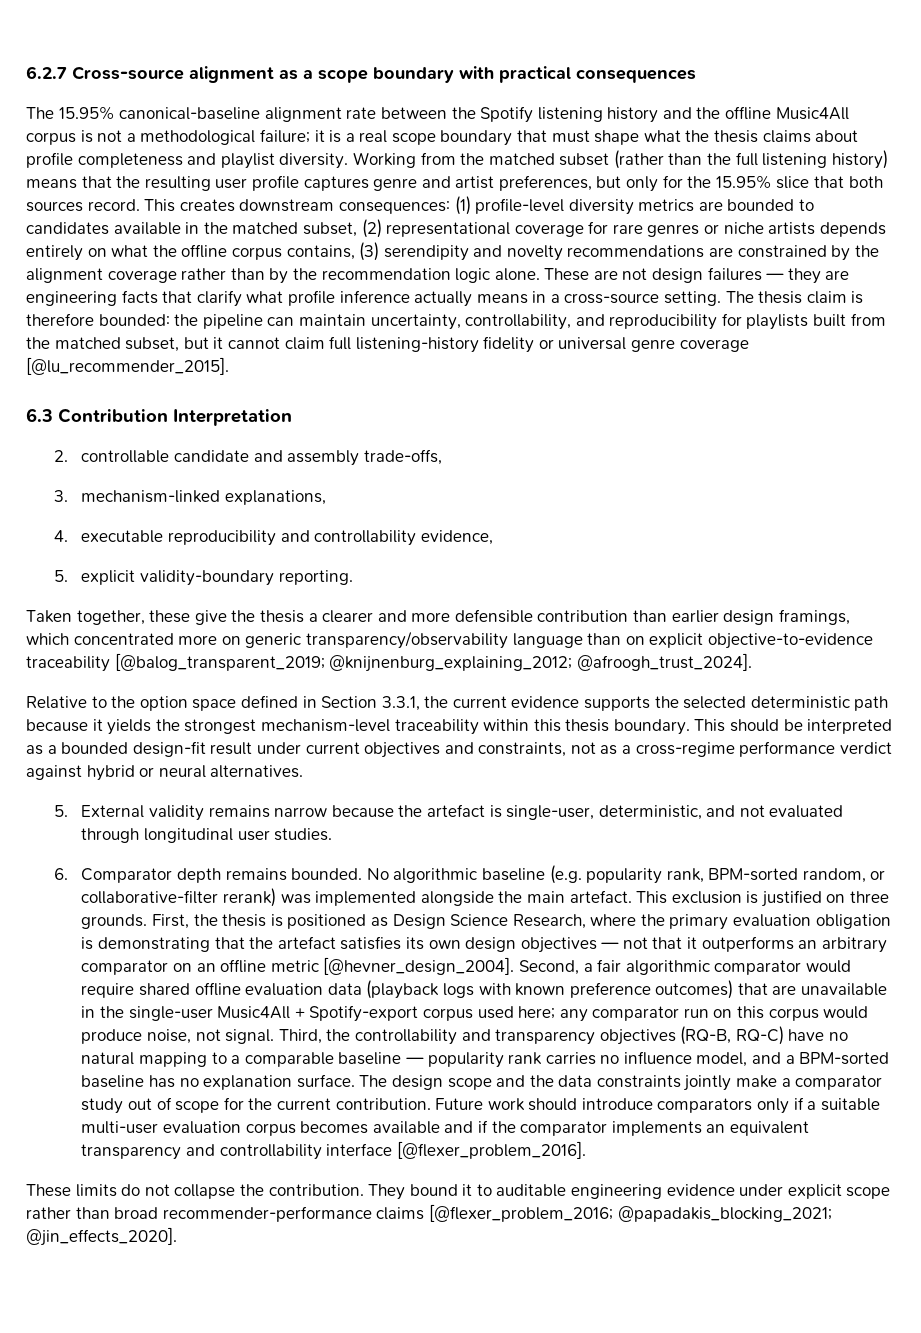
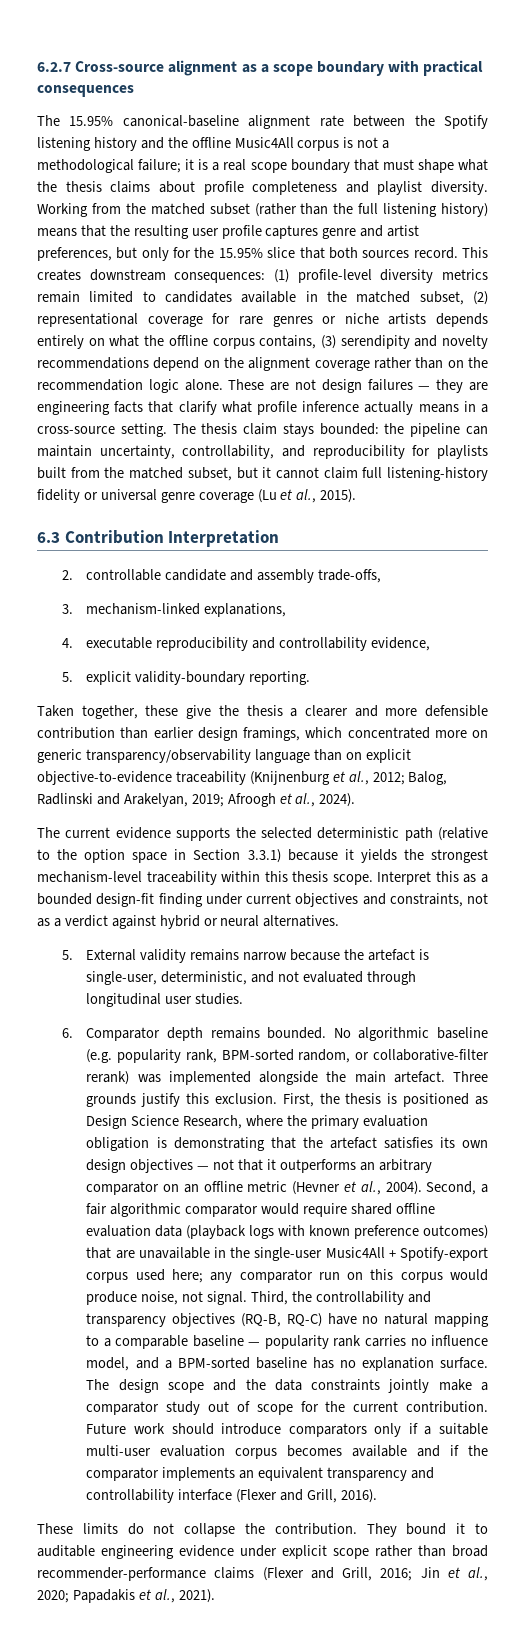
[698,199,795,211] are bounded -> [37,291,134,303] remain limited
[709,245,851,261] are constrained by -> [153,357,220,371] depend on
[269,268,289,284] by -> [447,360,464,368] on
[851,291,864,304] [26,313,94,326] is therefore -> [282,423,314,437] stays
[26,357,229,375] [@lu_recommender_2015]. -> [257,489,357,503] (Lu et al., 2015).
[114,653,752,672] [26,695,449,711] [@balog_transparent_2019; @knijnenburg_explaining_2012; @afroogh_trust_2024]. // Relative to the option space defined in Section 3.3.1, the -> [249,771,448,785] [37,793,356,807] [37,827,60,838] (Knijnenburg et al., 2012; Balog, Radlinski and Arakelyan, 2019; Afroogh et al., 2024). // The
(889, 703) none -> [438,827,488,841] [37,849,281,863] (relative to the option space in Section 3.3.1)
[613,719,893,735] boundary. This should be interpreted -> [332,871,459,885] scope. Interpret this
[210,742,253,755] result -> [158,893,203,907] finding
[635,741,836,757] cross-regime performance -> (61, 922) none
[636,890,890,907] [81,914,148,929] This exclusion is justified on three grounds. -> [453,1071,489,1082] [86,1093,277,1107] Three grounds justify this exclusion.
[323,957,515,975] [@hevner_design_2004]. -> [292,1181,422,1195] (Hevner et al., 2004).
[396,1141,586,1159] [@flexer_problem_2016]. -> [236,1489,378,1503] (Flexer and Grill, 2016).
[428,1204,832,1222] [26,1227,177,1246] [@flexer_problem_2016; @papadakis_blocking_2021; @jin_effects_2020]. -> [262,1567,488,1581] [37,1589,215,1603] (Flexer and Grill, 2016; Jin et al., 2020; Papadakis et al., 2021).

